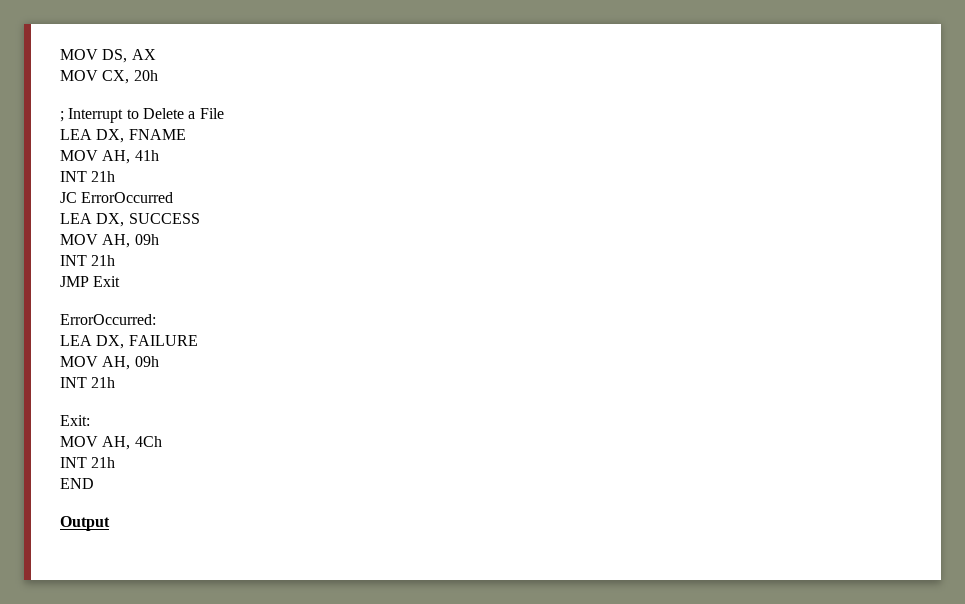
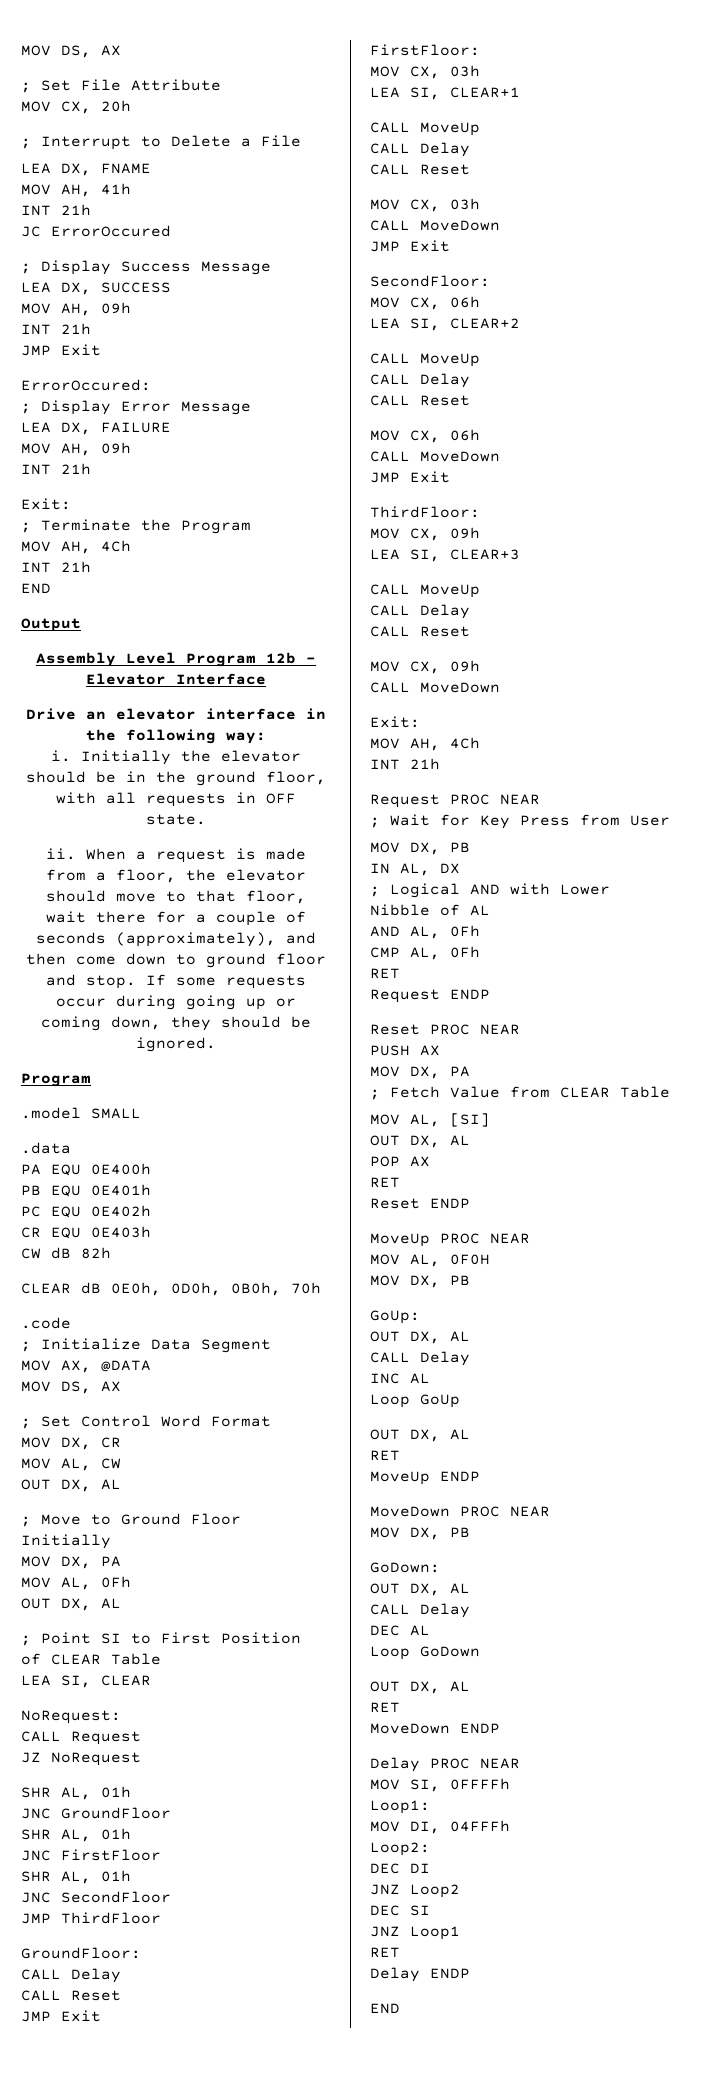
[60,49,156,63] MOV DS, AX -> [21,45,121,58] [21,79,221,93] MOV DS, AX // ; Set File Attribute
[81,192,174,203] ErrorOccurred -> [51,225,171,237] [21,260,271,275] ErrorOccured // ; Display Success Message
[60,314,156,325] ErrorOccurred: -> [21,379,151,391] [21,400,251,415] ErrorOccured: // ; Display Error Message
(90, 420) none -> [21,519,251,534] // ; Terminate the Program
(110, 523) none -> [35,652,316,667] [85,673,266,685] [25,708,326,720] [85,729,266,744] [50,750,301,765] [25,771,326,786] [55,792,296,807] [145,814,206,825] [45,848,306,863] [45,869,306,883] [45,890,306,904] [45,911,306,926] [35,932,316,947] [25,953,326,968] [45,974,306,989] [55,995,296,1010] [40,1016,311,1031] [135,1037,216,1052] [21,1073,91,1087] [21,1107,141,1119] [21,1142,71,1154] [21,1163,151,1176] [21,1184,151,1197] [21,1205,151,1218] [21,1226,151,1239] [21,1247,111,1259] [21,1282,321,1296] [21,1317,71,1329] [21,1338,271,1353] [21,1360,151,1373] [21,1381,121,1394] [21,1415,271,1429] [21,1437,121,1450] [21,1458,121,1471] [21,1479,121,1492] [21,1513,241,1527] [21,1534,111,1549] [21,1556,121,1569] [21,1576,131,1590] [21,1598,121,1611] [21,1632,301,1646] [21,1653,161,1665] [21,1675,151,1688] [21,1710,121,1724] [21,1731,141,1745] [21,1752,141,1766] [21,1786,131,1800] [21,1807,171,1819] [21,1828,131,1842] [21,1849,161,1861] [21,1870,131,1884] [21,1891,171,1903] [21,1912,161,1924] [21,1947,141,1959] [21,1968,121,1983] [21,1990,121,2001] [21,2010,101,2022] [370,44,480,56] [370,65,480,79] [370,87,520,100] [370,122,480,136] [370,142,470,157] [370,164,470,175] [370,198,480,212] [370,220,500,231] [370,240,450,252] [370,275,490,287] [370,296,480,310] [370,318,520,331] [370,353,480,367] [370,373,470,388] [370,395,470,406] [370,429,480,443] [370,451,500,462] [370,471,450,483] [370,506,480,518] [370,527,480,541] [370,549,520,562] [370,584,480,598] [370,604,470,619] [370,626,470,637] [370,660,480,674] [370,682,500,693] [370,716,420,728] [370,737,480,751] [370,758,440,770] [370,794,540,808] [370,814,670,829] [370,842,470,855] [370,863,460,876] [370,883,610,898] [370,904,490,916] [370,925,480,939] [370,946,480,960] [370,968,400,979] [370,989,490,1003] [370,1024,520,1035] [370,1045,440,1056] [370,1066,470,1079] [370,1086,670,1100] [370,1113,490,1127] [370,1135,470,1148] [370,1156,430,1167] [370,1177,400,1188] [370,1198,470,1209] [370,1233,530,1247] [370,1254,490,1267] [370,1275,470,1288] [370,1310,420,1324] [370,1331,470,1344] [370,1351,470,1366] [370,1373,430,1384] [370,1394,460,1408] [370,1429,470,1442] [370,1450,400,1461] [370,1471,480,1485] [370,1506,550,1517] [370,1527,470,1540] [370,1562,440,1573] [370,1583,470,1596] [370,1603,470,1618] [370,1625,430,1636] [370,1646,480,1660] [370,1681,470,1694] [370,1702,400,1713] [370,1723,500,1734] [370,1757,520,1772] [370,1778,510,1792] [370,1800,430,1814] [370,1820,510,1834] [370,1842,430,1856] [370,1863,430,1874] [370,1884,460,1898] [370,1905,430,1916] [370,1926,460,1940] [370,1947,400,1958] [370,1967,470,1982] [370,2003,400,2014] // Assembly Level Program 12b – Elevator Interface // Drive an elevator interface in the following way: // i. Initially the elevator should be in the ground floor, with all requests in OFF state. // ii. When a request is made from a floor, the elevator should move to that floor, wait there for a couple of seconds (approximately), and then come down to ground floor and stop. If some requests occur during going up or coming down, they should be ignored. // Program // .model SMALL // .data // PA EQU 0E400h // PB EQU 0E401h // PC EQU 0E402h // CR EQU 0E403h // CW dB 82h // CLEAR dB 0E0h, 0D0h, 0B0h, 70h // .code // ; Initialize Data Segment // MOV AX, @DATA // MOV DS, AX // ; Set Control Word Format // MOV DX, CR // MOV AL, CW // OUT DX, AL // ; Move to Ground Floor Initially // MOV DX, PA // MOV AL, 0Fh // OUT DX, AL // ; Point SI to First Position of CLEAR Table // LEA SI, CLEAR // NoRequest: // CALL Request // JZ NoRequest // SHR AL, 01h // JNC GroundFloor // SHR AL, 01h // JNC FirstFloor // SHR AL, 01h // JNC SecondFloor // JMP ThirdFloor // GroundFloor: // CALL Delay // CALL Reset // JMP Exit // FirstFloor: // MOV CX, 03h // LEA SI, CLEAR+1 // CALL MoveUp // CALL Delay // CALL Reset // MOV CX, 03h // CALL MoveDown // JMP Exit // SecondFloor: // MOV CX, 06h // LEA SI, CLEAR+2 // CALL MoveUp // CALL Delay // CALL Reset // MOV CX, 06h // CALL MoveDown // JMP Exit // ThirdFloor: // MOV CX, 09h // LEA SI, CLEAR+3 // CALL MoveUp // CALL Delay // CALL Reset // MOV CX, 09h // CALL MoveDown // Exit: // MOV AH, 4Ch // INT 21h // Request PROC NEAR // ; Wait for Key Press from User // MOV DX, PB // IN AL, DX // ; Logical AND with Lower Nibble of AL // AND AL, 0Fh // CMP AL, 0Fh // RET // Request ENDP // Reset PROC NEAR // PUSH AX // MOV DX, PA // ; Fetch Value from CLEAR Table // MOV AL, [SI] // OUT DX, AL // POP AX // RET // Reset ENDP // MoveUp PROC NEAR // MOV AL, 0F0H // MOV DX, PB // GoUp: // OUT DX, AL // CALL Delay // INC AL // Loop GoUp // OUT DX, AL // RET // MoveUp ENDP // MoveDown PROC NEAR // MOV DX, PB // GoDown: // OUT DX, AL // CALL Delay // DEC AL // Loop GoDown // OUT DX, AL // RET // MoveDown ENDP // Delay PROC NEAR // MOV SI, 0FFFFh // Loop1: // MOV DI, 04FFFh // Loop2: // DEC DI // JNZ Loop2 // DEC SI // JNZ Loop1 // RET // Delay ENDP // END

